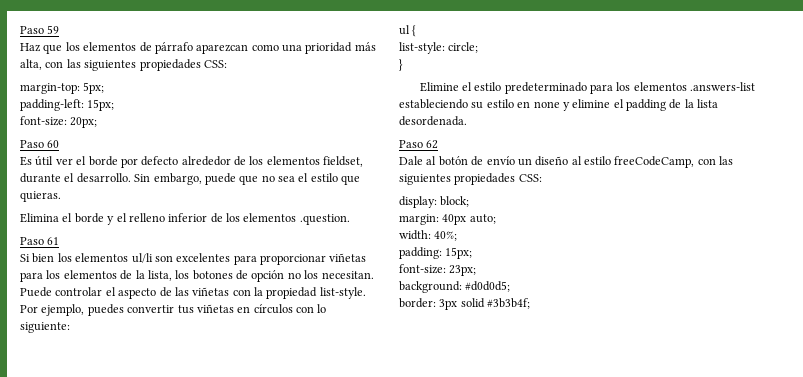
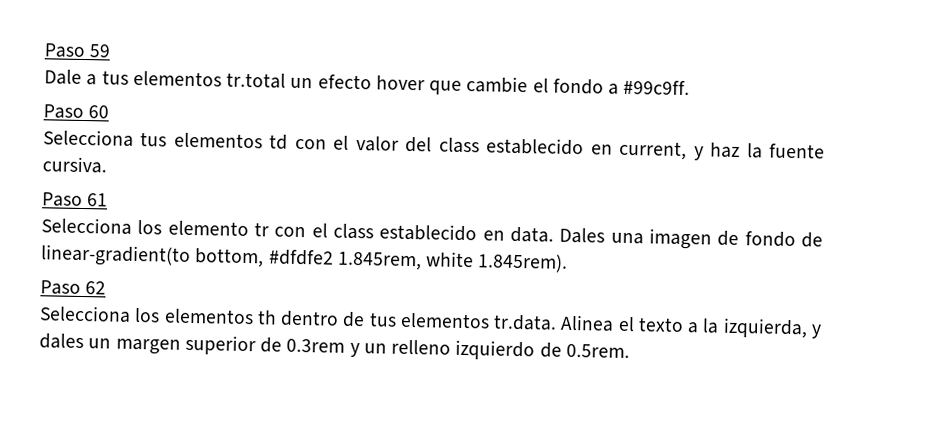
[20,42,376,54] [20,59,227,71] [20,82,105,94] [20,99,115,111] [20,116,98,128] [20,140,60,148] [20,155,364,168] [20,173,361,185] [20,191,61,202] [20,213,350,225] [20,237,60,245] [20,253,367,265] [20,270,374,282] [20,287,366,299] [20,304,327,316] [20,322,70,333] [399,25,417,37] [399,42,479,54] [399,59,403,71] [419,82,756,94] [399,99,719,111] [399,116,467,126] [399,140,439,149] [399,156,734,168] [399,173,542,185] [399,196,470,208] [399,214,496,225] [399,230,458,241] [399,247,473,259] [399,264,477,276] [399,281,511,293] [399,298,531,310] Haz que los elementos de párrafo aparezcan como una prioridad más alta, con las siguientes propiedades CSS: // margin-top: 5px; // padding-left: 15px; // font-size: 20px; // Paso 60 // Es útil ver el borde por defecto alrededor de los elementos fieldset, durante el desarrollo. Sin embargo, puede que no sea el estilo que quieras. // Elimina el borde y el relleno inferior de los elementos .question. // Paso 61 // Si bien los elementos ul/li son excelentes para proporcionar viñetas para los elementos de la lista, los botones de opción no los necesitan. Puede controlar el aspecto de las viñetas con la propiedad list-style. Por ejemplo, puedes convertir tus viñetas en círculos con lo siguiente: // ul { // list-style: circle; // } // Elimine el estilo predeterminado para los elementos .answers-list estableciendo su estilo en none y elimine el padding de la lista desordenada. // Paso 62 // Dale al botón de envío un diseño al estilo freeCodeCamp, con las siguientes propiedades CSS: // display: block; // margin: 40px auto; // width: 40%; // padding: 15px; // font-size: 23px; // background: #d0d0d5; // border: 3px solid #3b3b4f; -> [44,69,691,96] [43,104,110,120] [43,129,825,161] [42,156,107,174] [42,192,109,207] [41,217,824,250] [41,244,569,273] [40,280,107,295] [39,305,822,339] [39,333,630,361] Dale a tus elementos tr.total un efecto hover que cambie el fondo a #99c9ff. // Paso 60 // Selecciona tus elementos td con el valor del class establecido en current, y haz la fuente cursiva. // Paso 61 // Selecciona los elemento tr con el class establecido en data. Dales una imagen de fondo de linear-gradient(to bottom, #dfdfe2 1.845rem, white 1.845rem). // Paso 62 // Selecciona los elementos th dentro de tus elementos tr.data. Alinea el texto a la izquierda, y dales un margen superior de 0.3rem y un relleno izquierdo de 0.5rem.

